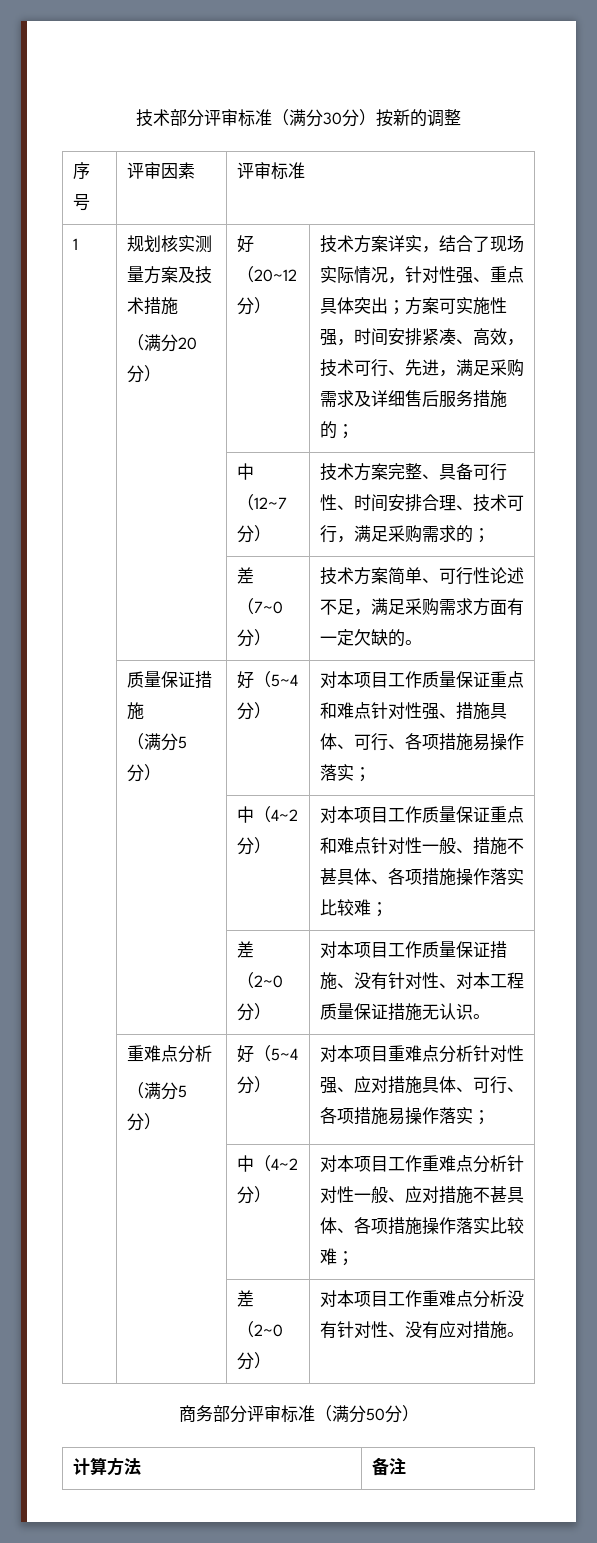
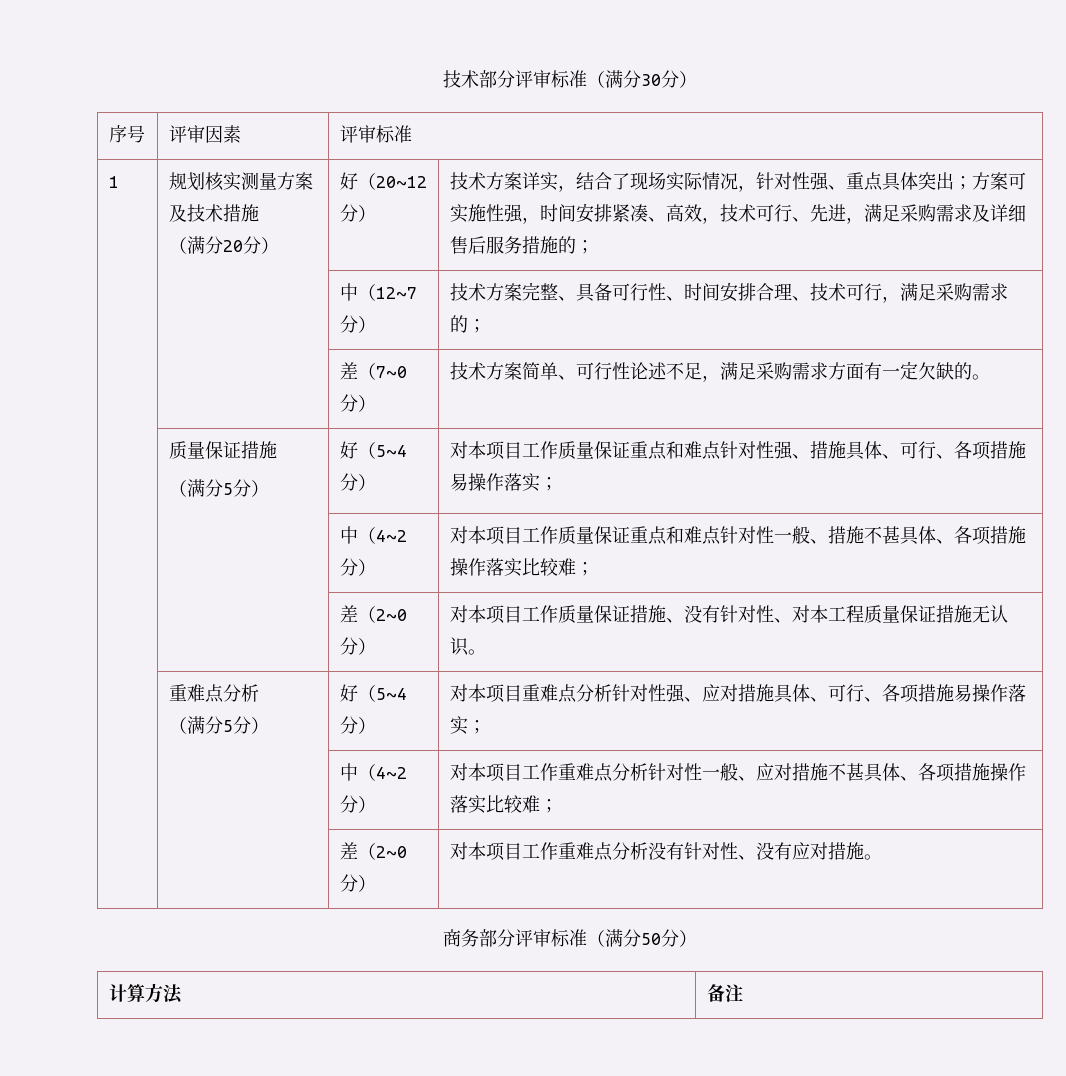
[376,109,461,127] 按新的调整 -> (697, 79) none

